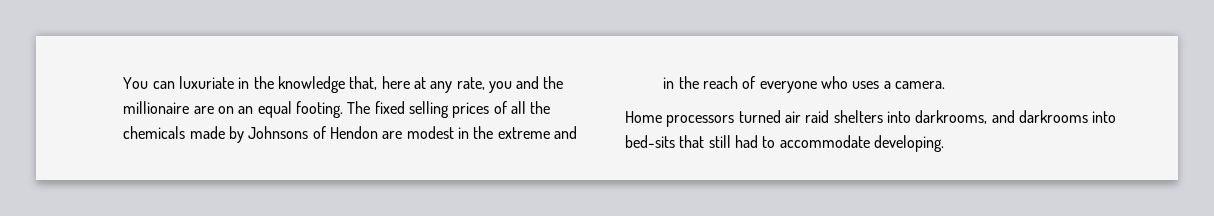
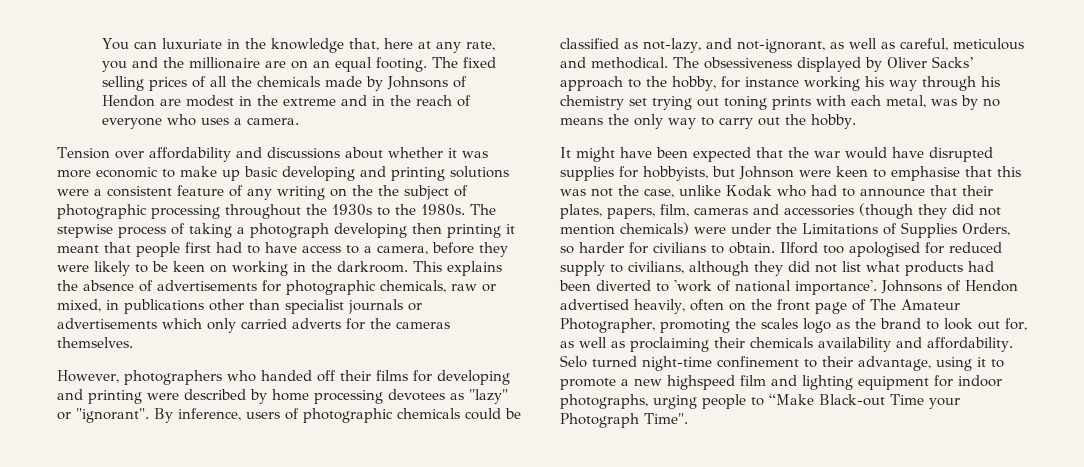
[625,110,1117,127] [625,135,944,152] Home processors turned air raid shelters into darkrooms, and darkrooms into bed-sits that still had to accommodate developing. -> [57,147,488,162] [57,166,509,181] [57,185,468,200] [57,204,496,219] [57,223,515,238] [57,242,508,257] [57,261,502,276] [57,280,496,295] [57,299,422,314] [57,318,450,333] [57,337,133,348] [57,370,510,385] [57,389,508,404] [57,408,521,423] [560,38,1024,53] [560,56,974,72] [560,76,1000,91] [560,95,1000,110] [560,114,856,129] [560,147,993,162] [560,166,1021,181] [560,185,993,198] [560,203,1001,219] [560,222,1010,238] [560,242,1002,257] [560,261,994,276] [559,280,1018,295] [560,299,960,314] [560,318,1027,333] [560,337,1013,352] [560,355,1004,371] [560,375,1002,390] [560,394,960,409] [560,413,688,428] Tension over affordability and discussions about whether it was more economic to make up basic developing and printing solutions were a consistent feature of any writing on the the subject of photographic processing throughout the 1930s to the 1980s. The stepwise process of taking a photograph developing then printing it meant that people first had to have access to a camera, before they were likely to be keen on working in the darkroom. This explains the absence of advertisements for photographic chemicals, raw or mixed, in publications other than specialist journals or advertisements which only carried adverts for the cameras themselves. // However, photographers who handed off their films for developing and printing were described by home processing devotees as "lazy" or "ignorant". By inference, users of photographic chemicals could be classified as not-lazy, and not-ignorant, as well as careful, meticulous and methodical. The obsessiveness displayed by Oliver Sacks’ approach to the hobby, for instance working his way through his chemistry set trying out toning prints with each metal, was by no means the only way to carry out the hobby. // It might have been expected that the war would have disrupted supplies for hobbyists, but Johnson were keen to emphasise that this was not the case, unlike Kodak who had to announce that their plates, papers, film, cameras and accessories (though they did not mention chemicals) were under the Limitations of Supplies Orders, so harder for civilians to obtain. Ilford too apologised for reduced supply to civilians, although they did not list what products had been diverted to 'work of national importance'. Johnsons of Hendon advertised heavily, often on the front page of The Amateur Photographer, promoting the scales logo as the brand to look out for, as well as proclaiming their chemicals availability and affordability. Selo turned night-time confinement to their advantage, using it to promote a new highspeed film and lighting equipment for indoor photographs, urging people to “Make Black-out Time your Photograph Time".

